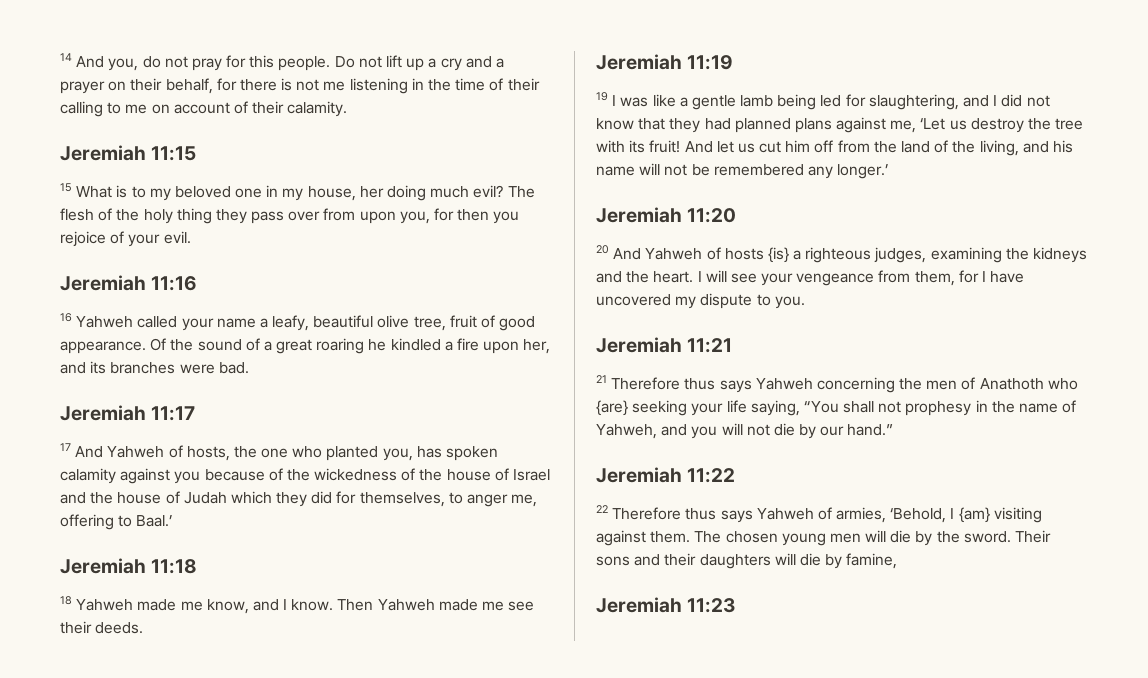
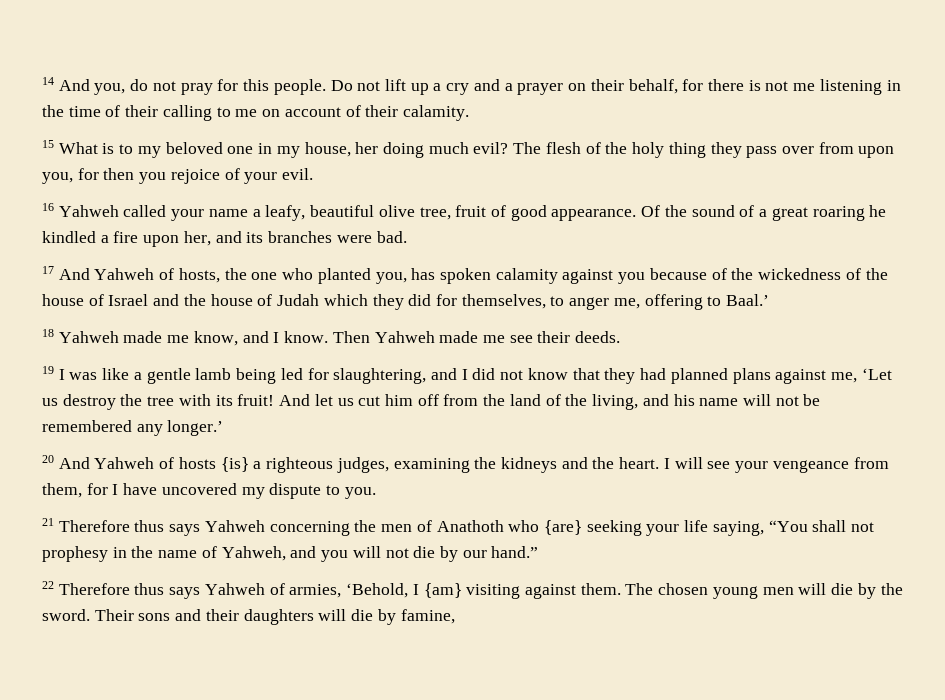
[60,145,197,161] // Jeremiah 11:15 -> (469, 113) none
[60,275,198,291] // Jeremiah 11:16 -> (314, 174) none
[60,405,196,421] // Jeremiah 11:17 -> (407, 237) none
[60,558,198,574] // Jeremiah 11:18 -> (770, 300) none
[596,54,734,70] // Jeremiah 11:19 -> (621, 337) none
[596,207,737,223] // Jeremiah 11:20 -> (224, 428) none
[596,337,733,353] // Jeremiah 11:21 -> (376, 493) none
[596,467,736,483] // Jeremiah 11:22 -> (539, 552) none
[596,597,736,613] // Jeremiah 11:23 -> (455, 616) none

